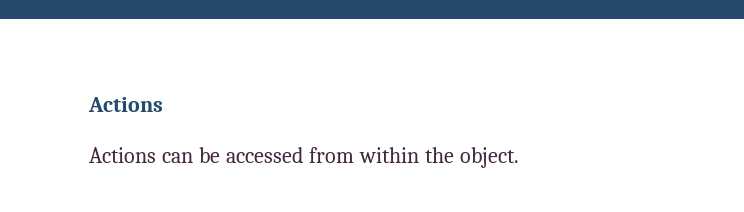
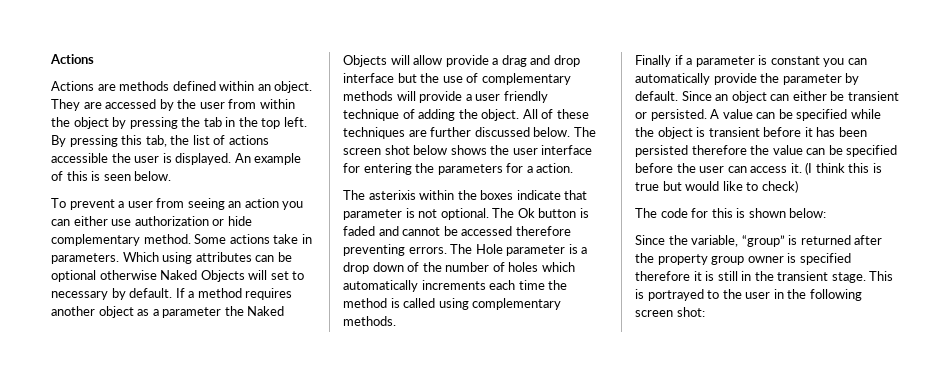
[161,147,519,168] can be accessed from within the object. -> [97,81,313,93] [51,99,295,111] [51,117,307,129] [51,135,269,147] [51,153,302,165] [51,171,172,181] [51,198,304,210] [51,216,252,226] [51,234,312,246] [51,252,292,264] [51,270,305,282] [51,288,293,300] [51,306,285,318] [343,55,580,67] [343,73,571,85] [343,91,548,103] [343,109,589,121] [343,127,596,139] [343,145,593,155] [343,163,574,175] [343,190,588,200] [343,208,589,220] [343,226,571,236] [343,244,588,256] [343,262,575,274] [343,280,568,292] [343,298,562,310] [343,316,396,326] [635,55,867,67] [635,73,860,85] [635,91,899,103] [635,109,881,121] [635,127,867,139] [635,145,898,157] [635,162,882,175] [635,180,798,193] [635,208,827,218] [635,235,883,247] [635,253,851,265] [635,271,894,283] [635,289,862,301] [635,307,705,317] are methods defined within an object. They are accessed by the user from within the object by pressing the tab in the top left. By pressing this tab, the list of actions accessible the user is displayed. An example of this is seen below. // To prevent a user from seeing an action you can either use authorization or hide complementary method. Some actions take in parameters. Which using attributes can be optional otherwise Naked Objects will set to necessary by default. If a method requires another object as a parameter the Naked Objects will allow provide a drag and drop interface but the use of complementary methods will provide a user friendly technique of adding the object. All of these techniques are further discussed below. The screen shot below shows the user interface for entering the parameters for a action. // The asterixis within the boxes indicate that parameter is not optional. The Ok button is faded and cannot be accessed therefore preventing errors. The Hole parameter is a drop down of the number of holes which automatically increments each time the method is called using complementary methods. // Finally if a parameter is constant you can automatically provide the parameter by default. Since an object can either be transient or persisted. A value can be specified while the object is transient before it has been persisted therefore the value can be specified before the user can access it. (I think this is true but would like to check) // The code for this is shown below: // Since the variable, “group” is returned after the property group owner is specified therefore it is still in the transient stage. This is portrayed to the user in the following screen shot:

